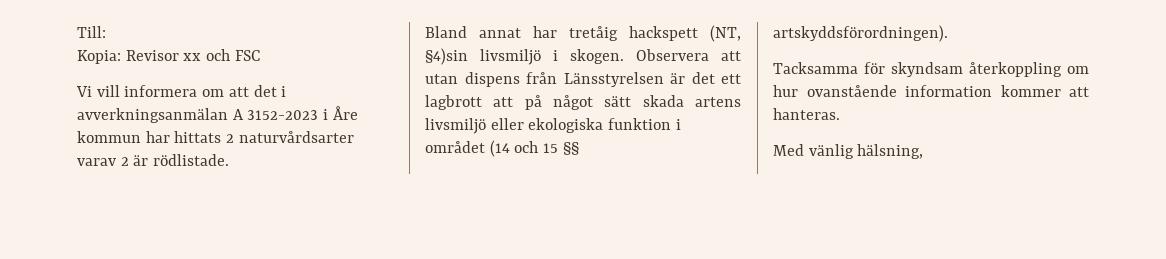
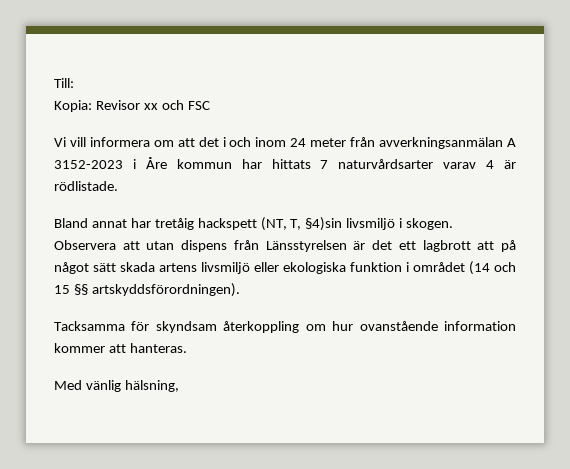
(287, 91) none -> [229,137,376,147] och inom 24 meter från
[226,134,235,143] 2 -> [320,160,329,169] 7
[120,157,129,166] 2 -> [486,160,495,169] 4
(741, 33) none -> [290,219,302,230] T,

